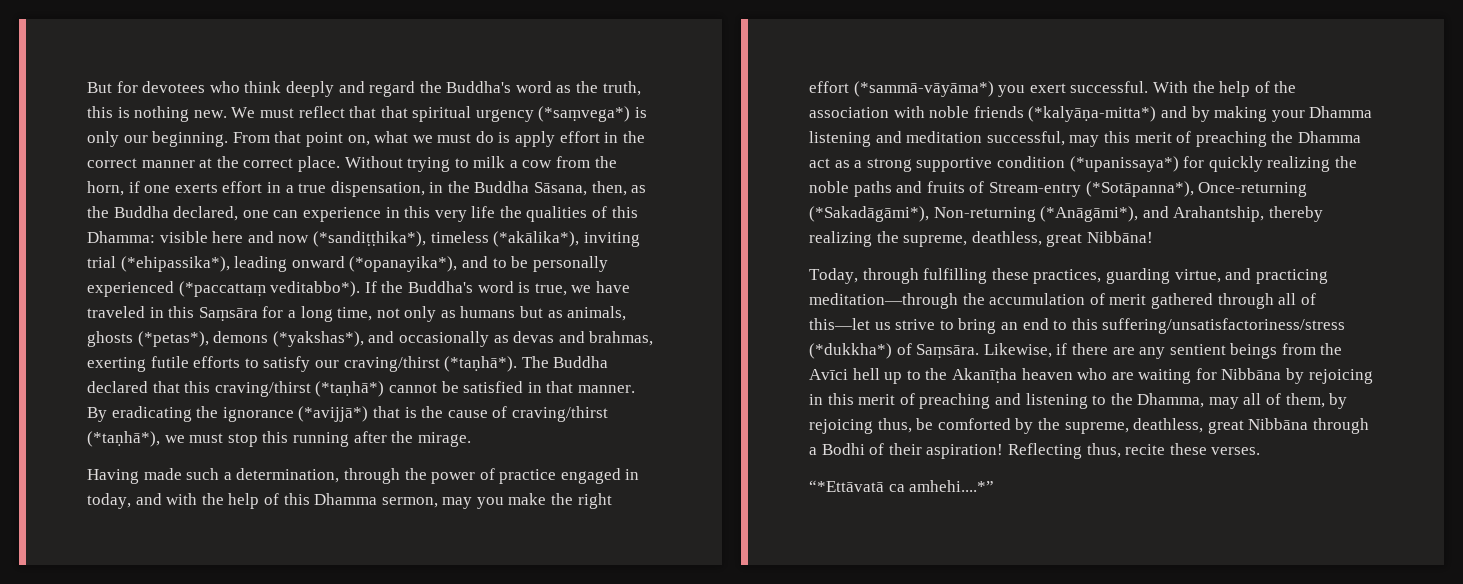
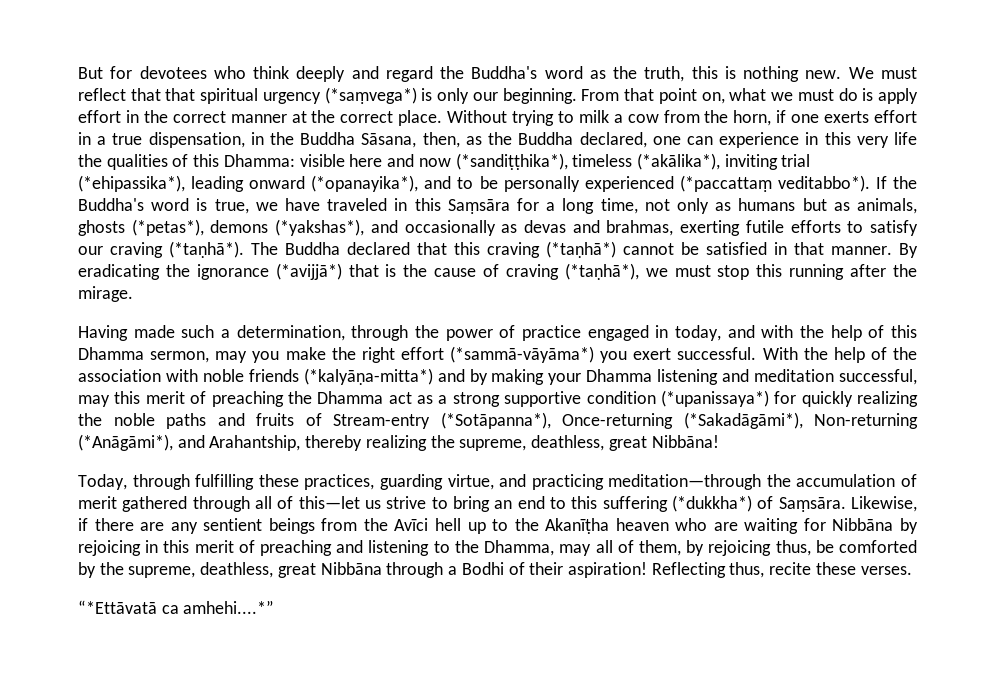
[343,356,440,372] craving/thirst -> [110,242,163,258] craving
[214,381,311,397] craving/thirst -> [487,242,540,258] craving
[511,406,608,422] craving/thirst -> [505,264,559,280] craving
[1102,318,1346,334] suffering/unsatisfactoriness/stress -> [602,496,668,512] suffering

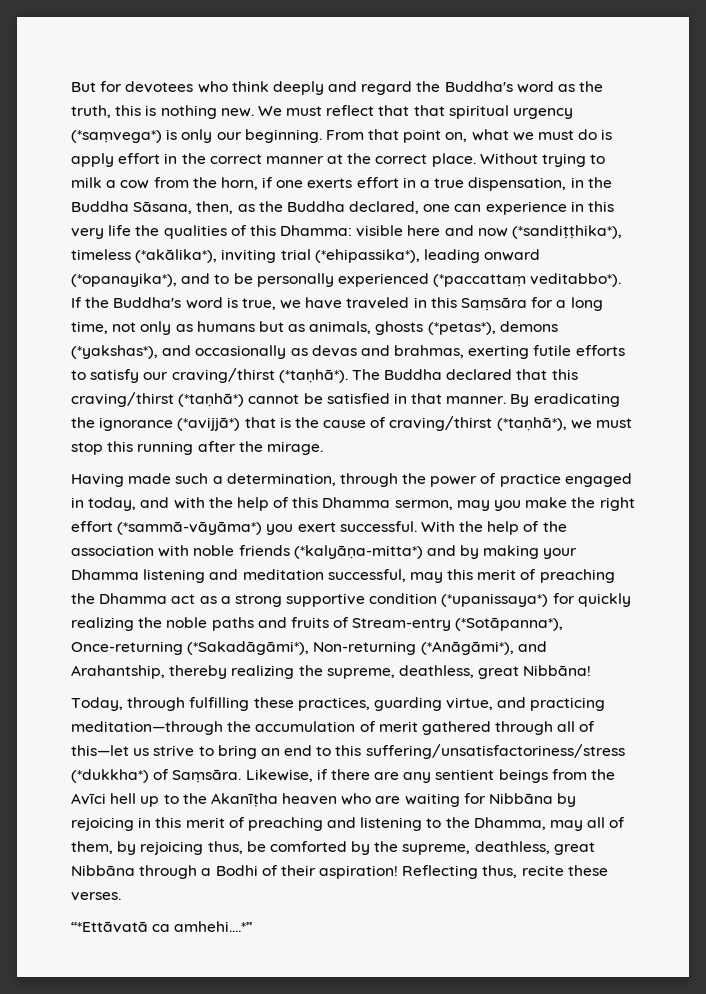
[110,242,163,258] craving -> [171,368,275,383] craving/thirst
[487,242,540,258] craving -> [71,392,174,407] craving/thirst
[505,264,559,280] craving -> [389,416,493,431] craving/thirst
[602,496,668,512] suffering -> [365,744,625,759] suffering/unsatisfactoriness/stress

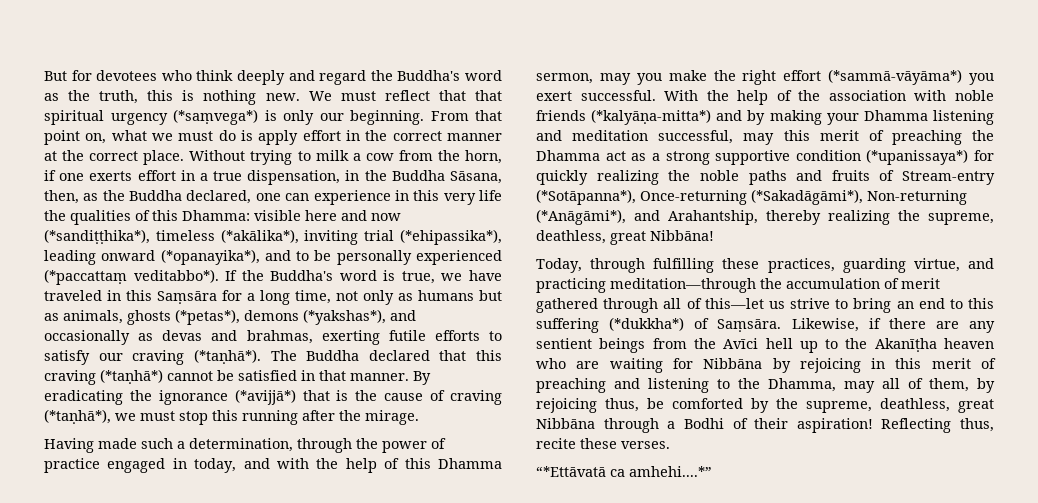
[171,368,275,383] craving/thirst -> [132,350,185,365] craving
[71,392,174,407] craving/thirst -> [44,370,96,385] craving
[389,416,493,431] craving/thirst -> [450,390,503,405] craving
[365,744,625,759] suffering/unsatisfactoriness/stress -> [536,318,599,333] suffering

